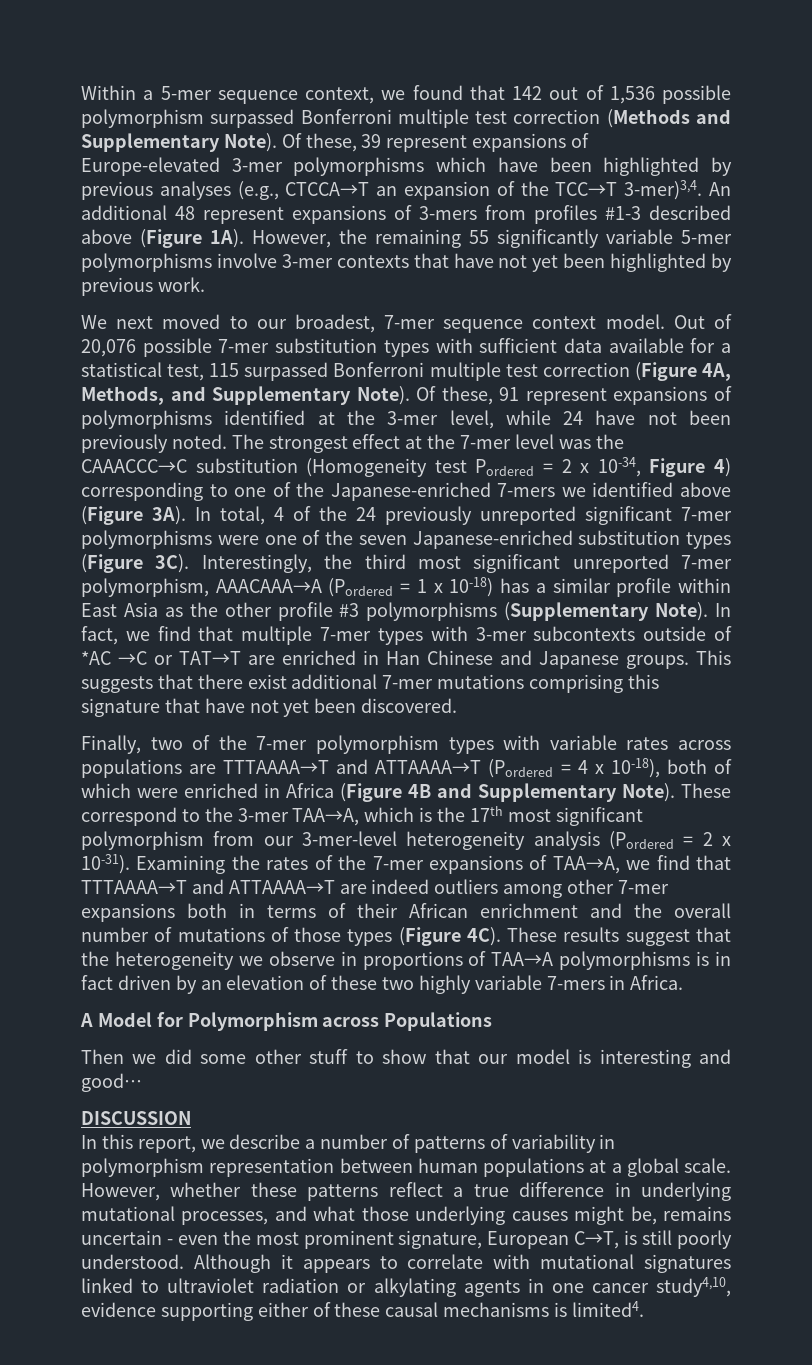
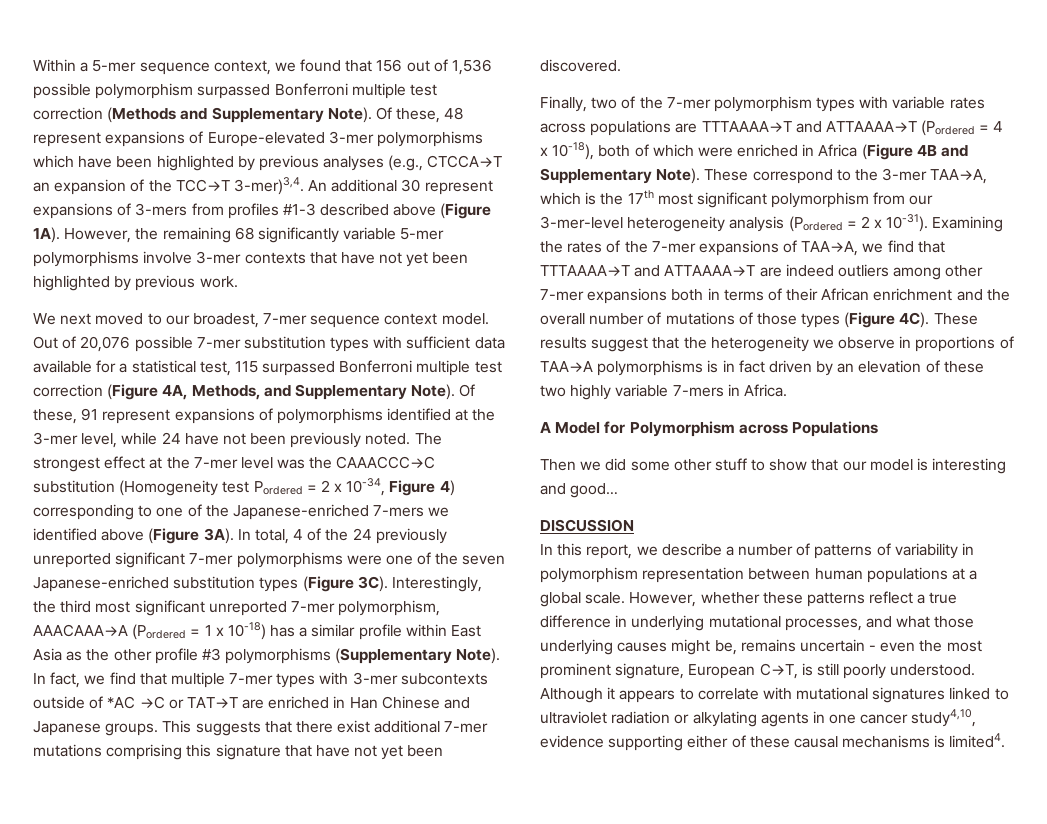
[512,86,542,100] 142 -> [376,59,403,72] 156
[361,134,382,148] 39 -> [444,107,464,120] 48
[175,206,195,220] 48 -> [401,179,421,192] 30
[469,230,489,244] 55 -> [234,227,254,240] 68

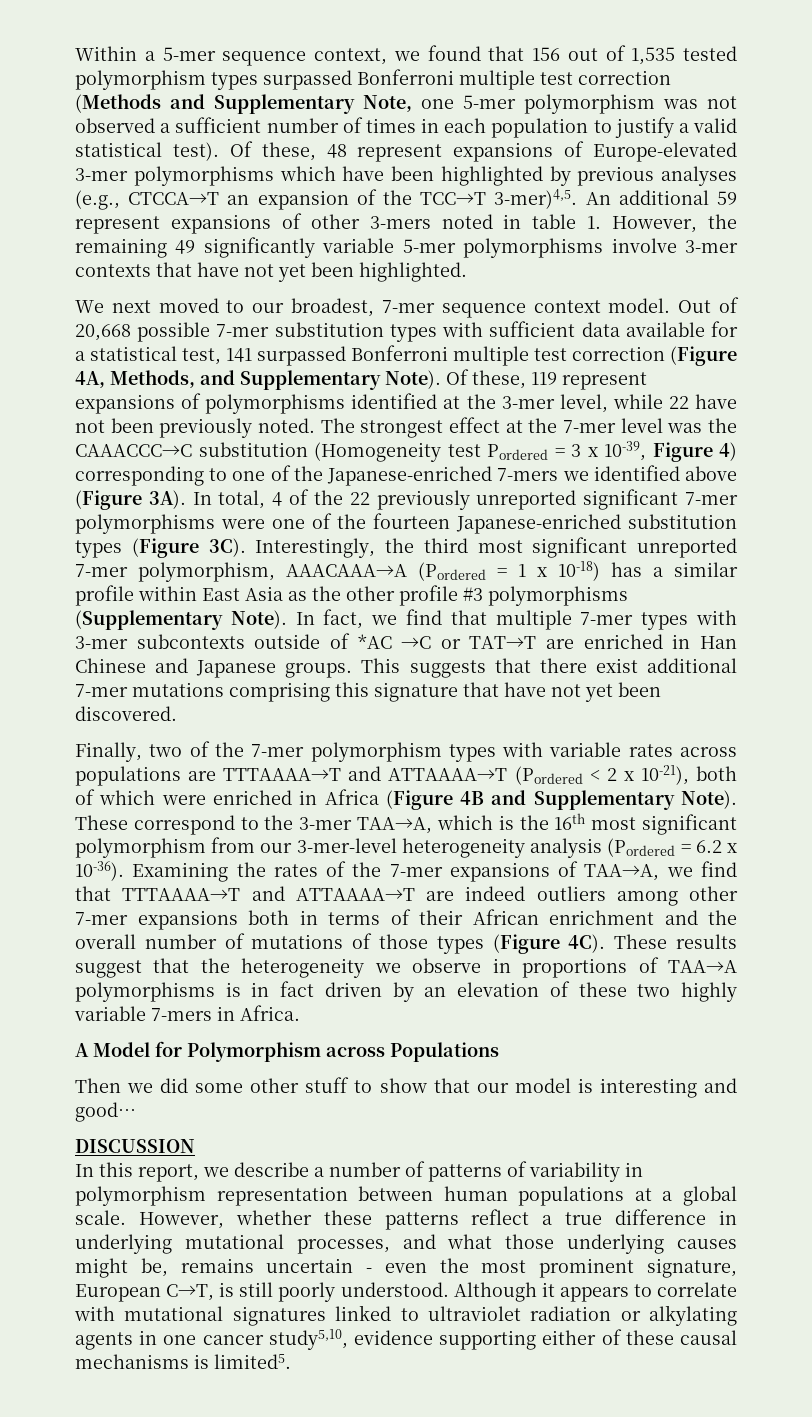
[452,59,493,75] [33,83,194,99] 1,536 possible polymorphism -> [631,46,737,65] [75,70,258,90] 1,535 tested polymorphism types
[327,107,372,123] Note). -> [363,94,737,114] [75,117,737,138] [75,142,219,161] Note, one 5-mer polymorphism was not observed a sufficient number of times in each population to justify a valid statistical test).
[233,177,304,195] 3-mer)3,4. -> [494,189,578,209] 3-mer)4,5.
[401,179,493,195] [33,203,492,219] [33,227,60,243] 30 represent expansions of 3-mers from profiles #1-3 described above (Figure 1A). -> [717,191,737,205] [75,213,602,234] 59 represent expansions of other 3-mers noted in table 1.
[234,227,254,240] 68 -> [175,240,196,254] 49
[33,275,238,291] highlighted by previous work. -> [359,262,467,282] highlighted.
[80,336,131,352] 20,076 -> [75,324,131,341] 20,668
[234,361,258,373] 115 -> [226,348,252,362] 141
[81,408,99,421] 91 -> [531,372,557,385] 119
[161,432,181,444] 24 -> [668,396,689,409] 22
[320,478,386,496] 2 x 10-34, -> [571,441,646,461] 3 x 10-39,
[352,528,372,540] 24 -> [349,492,370,505] 22
[462,555,506,565] seven -> [373,513,450,529] fourteen
[979,121,1004,132] [540,142,595,160] = 4 x 10-18), -> [589,765,689,785] < 2 x 10-21),
[627,190,654,204] 17th -> [554,813,586,830] 16th
[860,214,929,232] 2 x 10-31). -> [695,840,737,853] [75,861,124,881] 6.2 x 10-36).
[911,709,977,727] study4,10, -> [268,1329,348,1350] study5,10,
[949,733,1006,748] limited4. -> [214,1354,291,1369] limited5.

